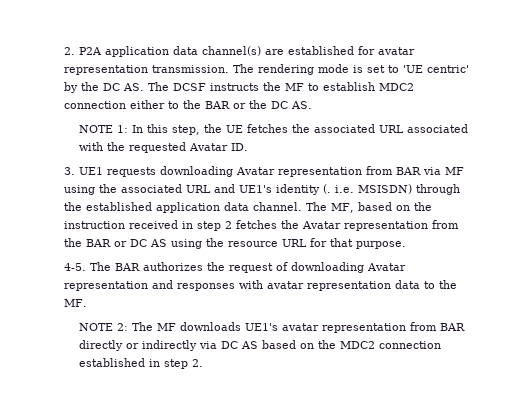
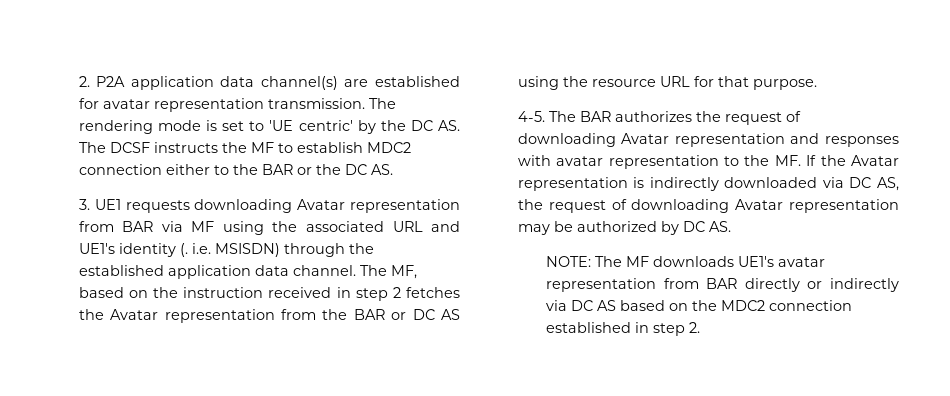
[78,124,468,135] [78,142,248,153] // NOTE 1: In this step, the UE fetches the associated URL associated with the requested Avatar ID. -> (393, 169) none
[395,280,421,289] data -> (719, 162) none
[78,323,128,331] // NOTE 2: -> [806,155,899,166] [517,177,899,191] [517,199,899,213] [517,221,731,235] [545,256,591,267] If the Avatar representation is indirectly downloaded via DC AS, the request of downloading Avatar representation may be authorized by DC AS. // NOTE:

